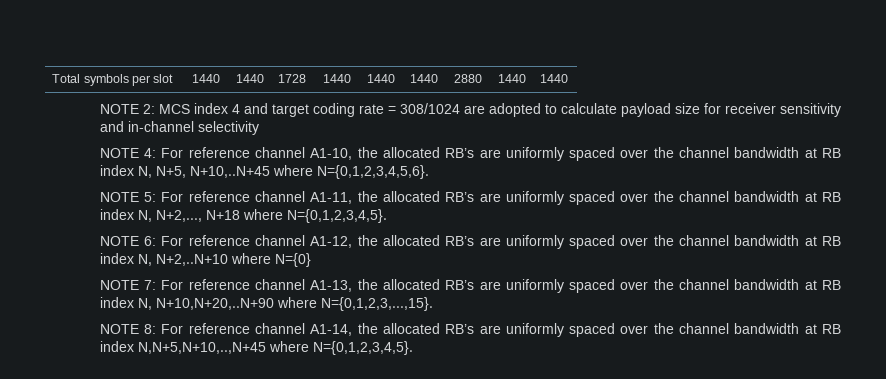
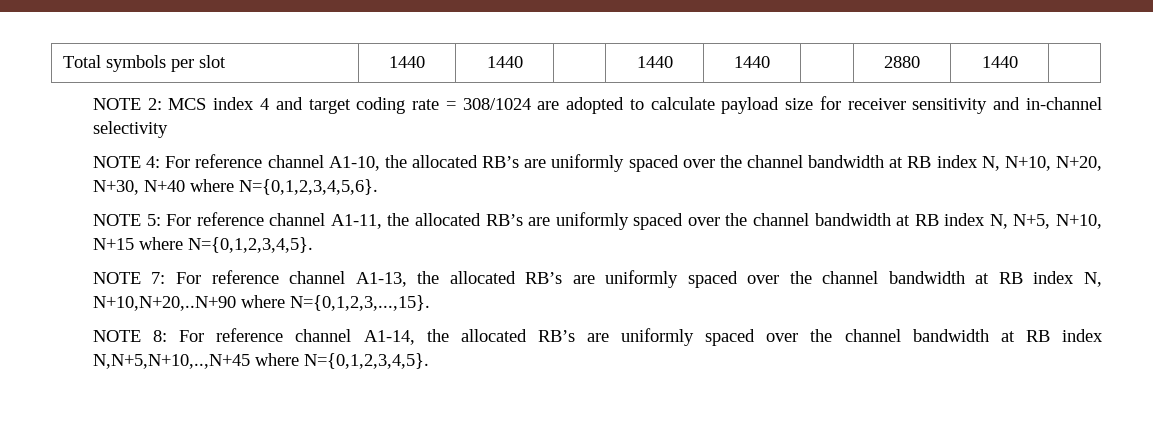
[278,74,307,83] [322,74,351,83] [366,74,395,83] [410,74,438,83] 1728 | 1440 | 1440 | 1440 -> [636,56,673,68] [734,56,770,68] | 1440 | 1440 |
[540,74,569,83] 1440 -> (1018, 62) none
[155,166,270,178] N+5, N+10,..N+45 -> [1004,156,1103,171] [92,180,185,195] N+10, N+20, N+30, N+40
[155,209,387,223] [99,235,842,249] [99,253,311,267] N+2,..., N+18 where N={0,1,2,3,4,5}. // NOTE 6: For reference channel A1-12, the allocated RB’s are uniformly spaced over the channel bandwidth at RB index N, N+2,..N+10 where N={0} -> [1013,214,1102,229] [92,237,313,253] N+5, N+10, N+15 where N={0,1,2,3,4,5}.

